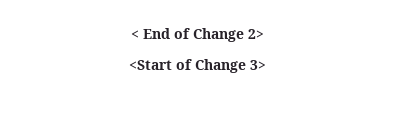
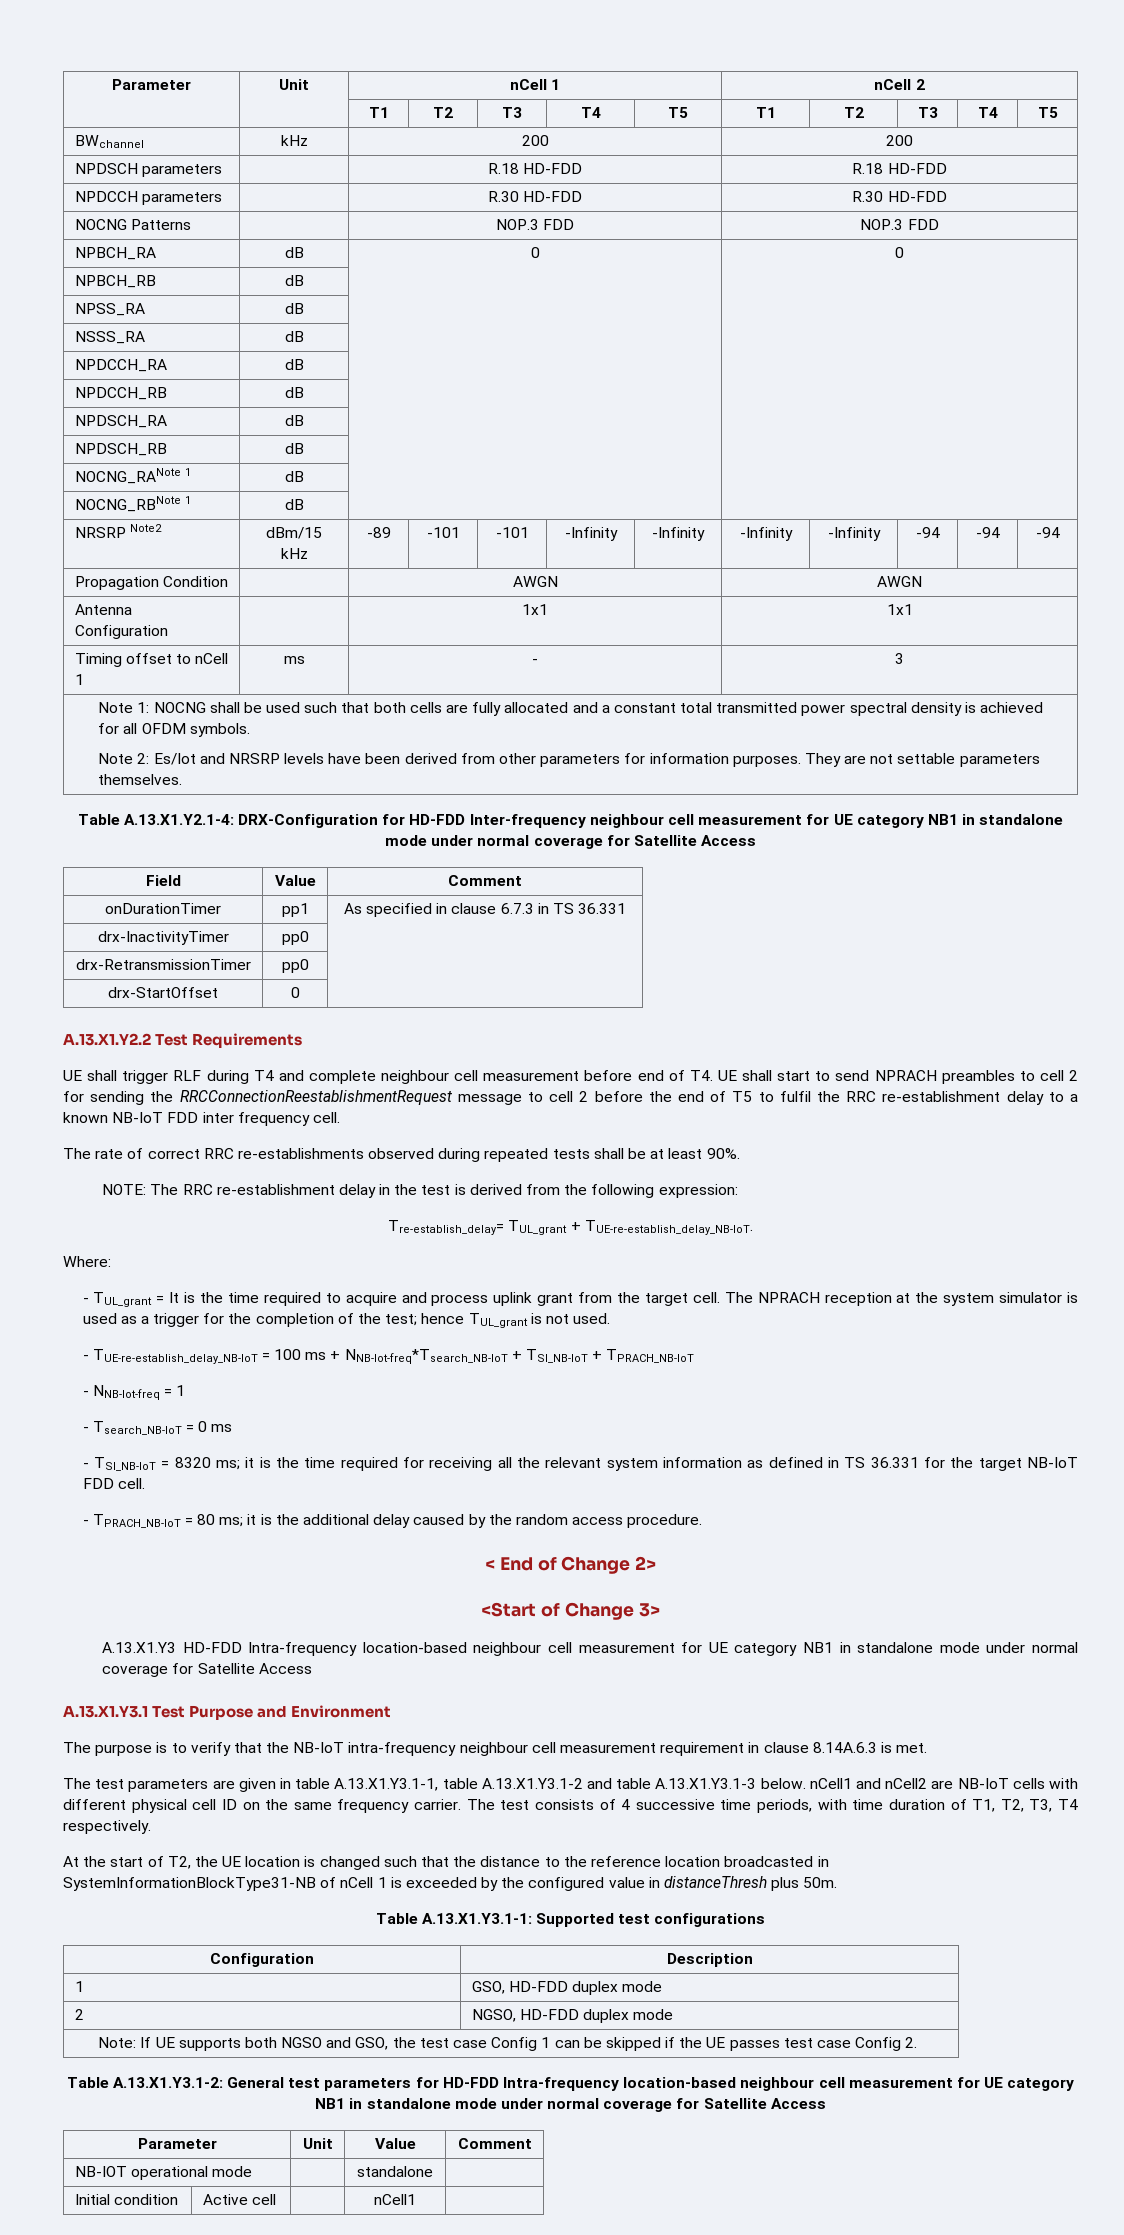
(130, 34) none -> [112,79,191,90] [279,79,309,90] [509,79,561,90] [874,79,925,90] [368,107,389,118] [433,107,453,118] [502,107,522,118] [580,107,601,118] [668,107,688,118] [755,107,776,118] [843,107,864,118] [917,107,938,118] [977,107,998,118] [1037,107,1058,118] [74,135,144,148] [280,135,308,146] [521,135,549,146] [886,135,913,146] [74,163,222,177] [487,163,583,174] [852,163,947,174] [74,191,222,205] [487,191,583,202] [852,191,947,202] [74,219,191,230] [495,219,575,230] [860,219,939,230] [74,247,156,260] [284,247,304,258] [530,247,540,258] [895,247,904,258] [74,275,156,288] [284,275,304,286] [74,303,145,316] [284,303,304,314] [74,331,145,344] [284,331,304,342] [74,359,167,372] [284,359,304,370] [74,387,167,400] [284,387,304,398] [74,415,167,428] [284,415,304,426] [74,443,167,456] [284,443,304,454] [74,468,191,484] [284,471,304,482] [74,496,191,512] [284,499,304,510] [74,524,162,538] [266,527,322,539] [280,548,308,559] [366,527,391,538] [426,527,460,538] [495,527,529,538] [564,527,618,541] [652,527,705,541] [739,527,793,541] [827,527,881,541] [915,527,940,538] [975,527,1000,538] [1035,527,1060,538] [74,576,228,590] [512,576,558,587] [877,576,922,587] [74,604,132,615] [74,625,168,639] [522,604,548,615] [886,604,913,615] [74,653,229,667] [74,674,84,685] [283,656,305,664] [532,659,538,664] [895,653,904,664] [98,702,1044,716] [98,723,250,737] [98,753,1040,767] [98,774,183,785] [77,814,1064,828] [384,835,757,849] [145,875,181,886] [274,875,316,886] [447,875,522,886] [105,903,221,914] [281,903,309,917] [343,903,627,917] [97,931,229,945] [281,931,309,945] [75,959,251,970] [281,959,309,973] [108,987,218,998] [290,987,300,998] [63,1033,303,1048] [63,1070,1078,1084] [63,1090,1079,1105] [63,1112,340,1126] [63,1148,740,1162] [102,1184,738,1198] [388,1220,753,1235] [63,1256,111,1267] [82,1292,1079,1307] [82,1313,611,1328] [82,1349,695,1364] [82,1385,186,1400] [82,1421,233,1435] [82,1457,1078,1471] [82,1478,145,1489] [82,1514,703,1528] Parameter | Unit | nCell 1 | nCell 2 // | | T1 | T2 | T3 | T4 | T5 | T1 | T2 | T3 | T4 | T5 // BWchannel | kHz | 200 | 200 // NPDSCH parameters | | R.18 HD-FDD | R.18 HD-FDD // NPDCCH parameters | | R.30 HD-FDD | R.30 HD-FDD // NOCNG Patterns | | NOP.3 FDD | NOP.3 FDD // NPBCH_RA | dB | 0 | 0 // NPBCH_RB | dB | | // NPSS_RA | dB | | // NSSS_RA | dB | | // NPDCCH_RA | dB | | // NPDCCH_RB | dB | | // NPDSCH_RA | dB | | // NPDSCH_RB | dB | | // NOCNG_RANote 1 | dB | | // NOCNG_RBNote 1 | dB | | // NRSRP Note2 | dBm/15 kHz | -89 | -101 | -101 | -Infinity | -Infinity | -Infinity | -Infinity | -94 | -94 | -94 // Propagation Condition | | AWGN | AWGN // Antenna Configuration | | 1x1 | 1x1 // Timing offset to nCell 1 | ms | - | 3 // Note 1: NOCNG shall be used such that both cells are fully allocated and a constant total transmitted power spectral density is achieved for all OFDM symbols. // Note 2: Es/Iot and NRSRP levels have been derived from other parameters for information purposes. They are not settable parameters themselves. // Table A.13.X1.Y2.1-4: DRX-Configuration for HD-FDD Inter-frequency neighbour cell measurement for UE category NB1 in standalone mode under normal coverage for Satellite Access // Field | Value | Comment // onDurationTimer | pp1 | As specified in clause 6.7.3 in TS 36.331 // drx-InactivityTimer | pp0 | // drx-RetransmissionTimer | pp0 | // drx-StartOffset | 0 | // A.13.X1.Y2.2 Test Requirements // UE shall trigger RLF during T4 and complete neighbour cell measurement before end of T4. UE shall start to send NPRACH preambles to cell 2 for sending the RRCConnectionReestablishmentRequest message to cell 2 before the end of T5 to fulfil the RRC re-establishment delay to a known NB-IoT FDD inter frequency cell. // The rate of correct RRC re-establishments observed during repeated tests shall be at least 90%. // NOTE: The RRC re-establishment delay in the test is derived from the following expression: // Tre-establish_delay= TUL_grant + TUE-re-establish_delay_NB-IoT. // Where: // - TUL_grant = It is the time required to acquire and process uplink grant from the target cell. The NPRACH reception at the system simulator is used as a trigger for the completion of the test; hence TUL_grant is not used. // - TUE-re-establish_delay_NB-IoT = 100 ms + NNB-Iot-freq*Tsearch_NB-IoT + TSI_NB-IoT + TPRACH_NB-IoT // - NNB-Iot-freq = 1 // - Tsearch_NB-IoT = 0 ms // - TSI_NB-IoT = 8320 ms; it is the time required for receiving all the relevant system information as defined in TS 36.331 for the target NB-IoT FDD cell. // - TPRACH_NB-IoT = 80 ms; it is the additional delay caused by the random access procedure. //
(266, 65) none -> [102,1642,1078,1656] [102,1663,312,1677] [63,1705,392,1720] [63,1742,928,1756] [63,1778,1079,1792] [63,1799,1078,1813] [63,1820,151,1834] [63,1856,829,1870] [63,1876,838,1891] [375,1913,766,1927] [210,1953,314,1967] [666,1953,753,1967] [74,1981,84,1992] [471,1981,663,1995] [74,2009,84,2020] [471,2009,674,2023] [98,2037,918,2051] [66,2077,1075,2091] [315,2098,826,2112] [137,2138,217,2149] [302,2138,333,2149] [374,2138,416,2149] [457,2138,532,2149] [74,2166,253,2180] [357,2166,433,2177] [74,2194,178,2205] [202,2194,276,2205] [374,2194,416,2205] // A.13.X1.Y3 HD-FDD Intra-frequency location-based neighbour cell measurement for UE category NB1 in standalone mode under normal coverage for Satellite Access // A.13.X1.Y3.1 Test Purpose and Environment // The purpose is to verify that the NB-IoT intra-frequency neighbour cell measurement requirement in clause 8.14A.6.3 is met. // The test parameters are given in table A.13.X1.Y3.1-1, table A.13.X1.Y3.1-2 and table A.13.X1.Y3.1-3 below. nCell1 and nCell2 are NB-IoT cells with different physical cell ID on the same frequency carrier. The test consists of 4 successive time periods, with time duration of T1, T2, T3, T4 respectively. // At the start of T2, the UE location is changed such that the distance to the reference location broadcasted in SystemInformationBlockType31-NB of nCell 1 is exceeded by the configured value in distanceThresh plus 50m. // Table A.13.X1.Y3.1-1: Supported test configurations // Configuration | Description // 1 | GSO, HD-FDD duplex mode // 2 | NGSO, HD-FDD duplex mode // Note: If UE supports both NGSO and GSO, the test case Config 1 can be skipped if the UE passes test case Config 2. // Table A.13.X1.Y3.1-2: General test parameters for HD-FDD Intra-frequency location-based neighbour cell measurement for UE category NB1 in standalone mode under normal coverage for Satellite Access // Parameter | Unit | Value | Comment // NB-IOT operational mode | | standalone | // Initial condition | Active cell | | nCell1 |

